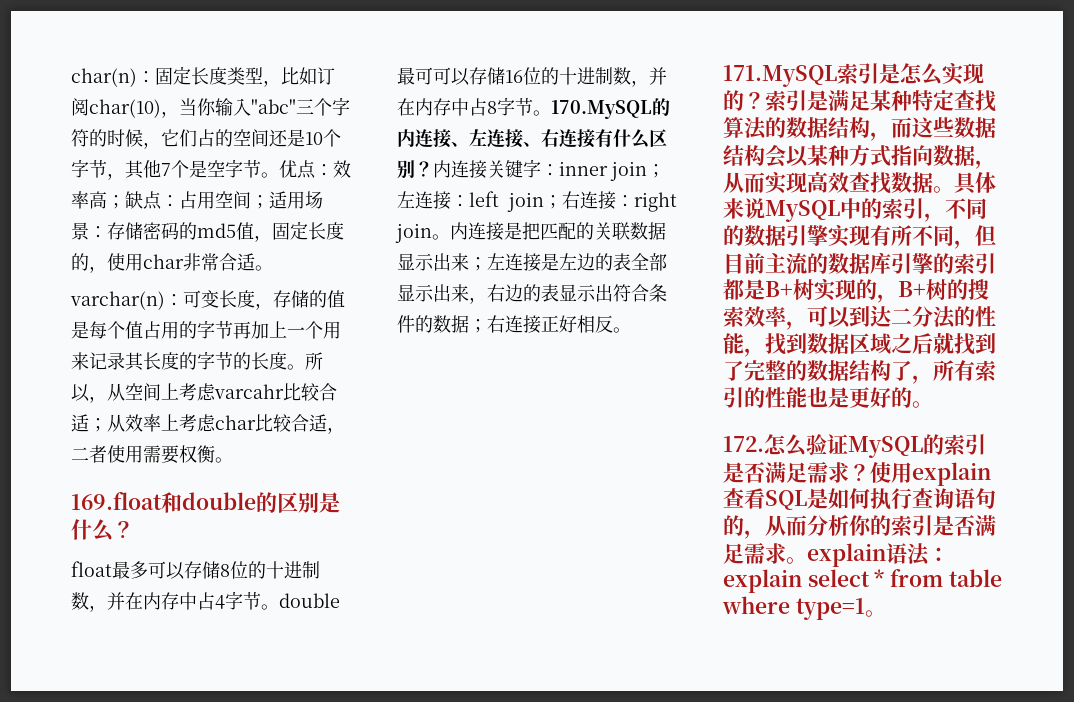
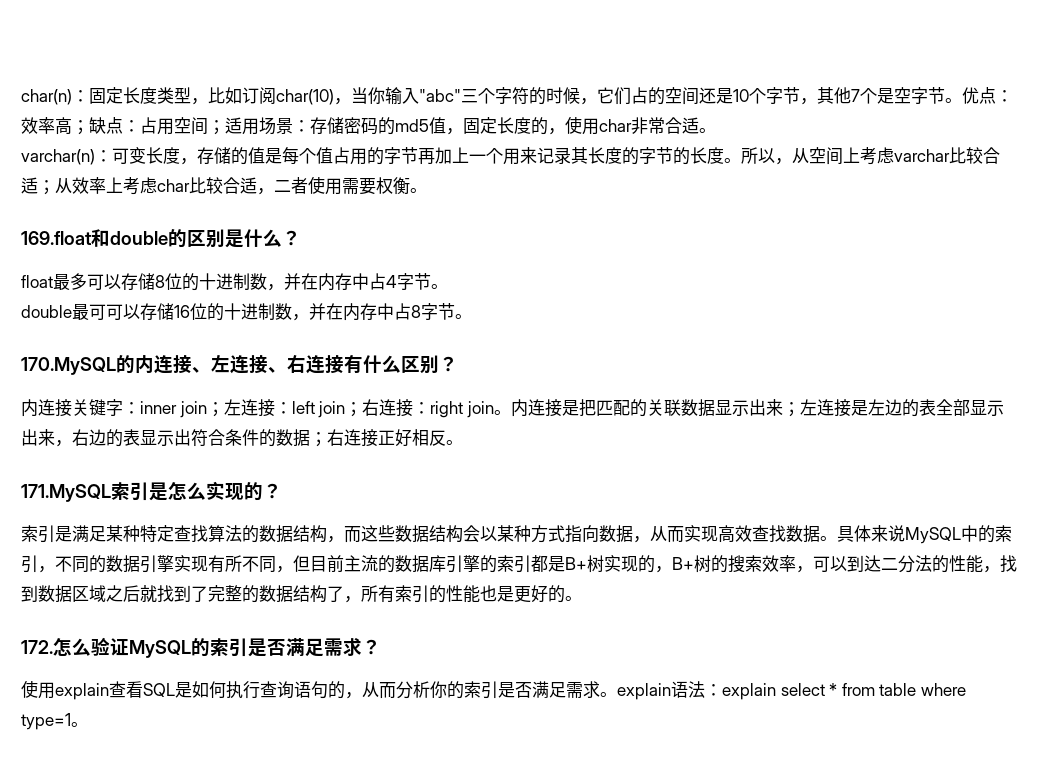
[214,384,284,399] varcahr -> [894,149,950,162] varchar
(279, 607) none -> (448, 286) //
(551, 113) none -> (472, 316) //
(433, 169) none -> (458, 364) //
(765, 101) none -> (282, 491) //
(870, 473) none -> (381, 647) //

